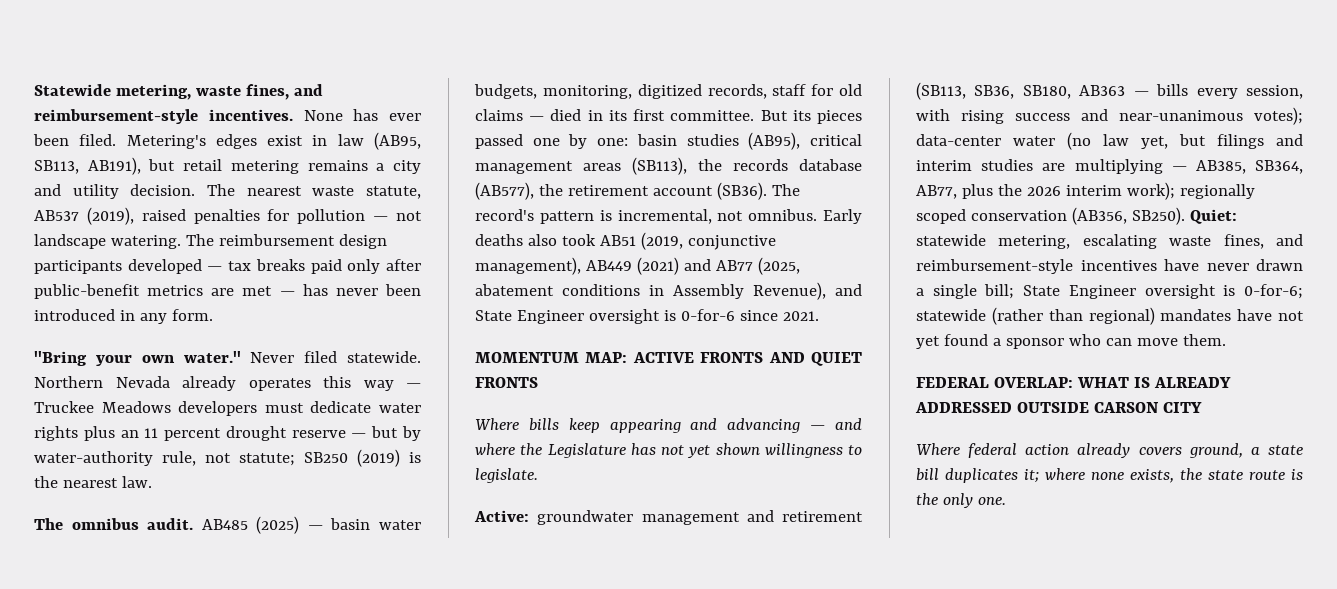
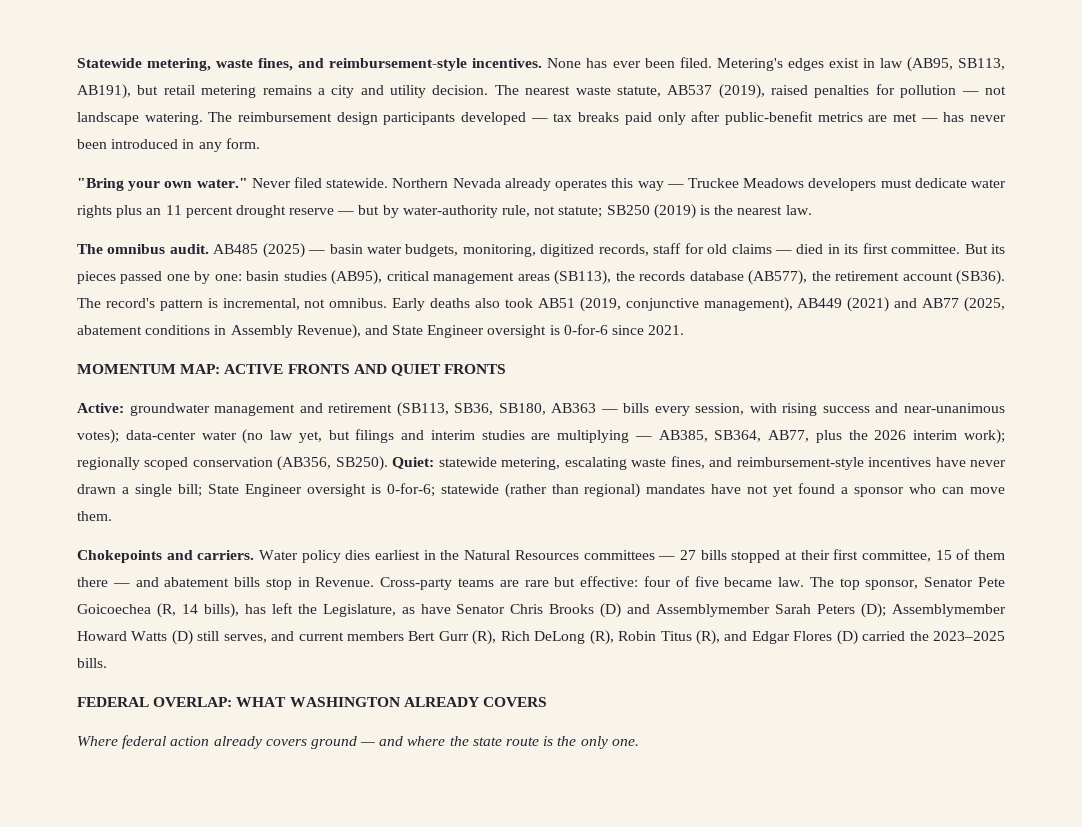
[475,418,862,433] [475,443,862,458] [475,468,538,483] // Where bills keep appearing and advancing — and where the Legislature has not yet shown willingness to legislate. -> (507, 369) none
[916,377,1231,388] [915,402,1202,413] FEDERAL OVERLAP: WHAT IS ALREADY ADDRESSED OUTSIDE CARSON CITY -> [77,549,1005,563] [77,576,1005,590] [77,603,1006,618] [77,630,1005,645] [77,658,107,668] [77,697,547,707] Chokepoints and carriers. Water policy dies earliest in the Natural Resources committees — 27 bills stopped at their first committee, 15 of them there — and abatement bills stop in Revenue. Cross-party teams are rare but effective: four of five became law. The top sponsor, Senator Pete Goicoechea (R, 14 bills), has left the Legislature, as have Senator Chris Brooks (D) and Assemblymember Sarah Peters (D); Assemblymember Howard Watts (D) still serves, and current members Bert Gurr (R), Rich DeLong (R), Robin Titus (R), and Edgar Flores (D) carried the 2023–2025 bills. // FEDERAL OVERLAP: WHAT WASHINGTON ALREADY COVERS
[1188,443,1303,458] [916,468,1174,483] ground, a state bill duplicates it; where none exists, -> [310,736,446,749] ground — and where

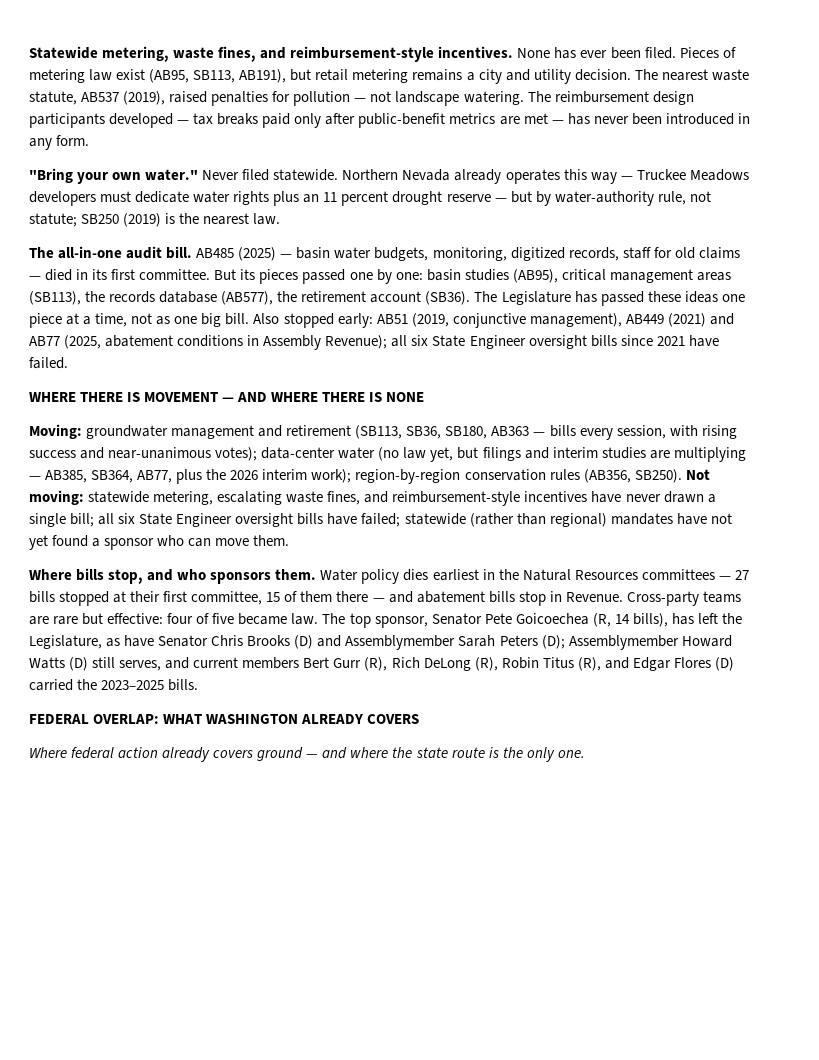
[716,58,903,71] Metering's edges exist in law -> [679,47,736,58] [29,69,146,83] Pieces of metering law exist
[107,244,209,254] omnibus audit. -> [58,246,193,259] all-in-one audit bill.
[105,298,533,311] record's pattern is incremental, not omnibus. Early deaths also took -> [501,291,745,306] [29,313,373,328] Legislature has passed these ideas one piece at a time, not as one big bill. Also stopped early:
[296,324,685,339] [77,364,507,376] [77,403,124,413] Revenue), and State Engineer oversight is 0-for-6 since 2021. // MOMENTUM MAP: ACTIVE FRONTS AND QUIET FRONTS // Active: -> [325,335,719,349] [29,357,68,369] [29,392,425,402] [29,424,82,439] Revenue); all six State Engineer oversight bills since 2021 have failed. // WHERE THERE IS MOVEMENT — AND WHERE THERE IS NONE // Moving:
[77,456,435,471] regionally scoped conservation (AB356, SB250). Quiet: -> [355,469,710,484] [29,490,84,505] region-by-region conservation rules (AB356, SB250). Not moving:
[207,483,435,497] State Engineer oversight is 0-for-6; -> [98,513,401,527] all six State Engineer oversight bills have failed;
[77,550,255,563] Chokepoints and carriers. -> [29,568,317,584] Where bills stop, and who sponsors them.

